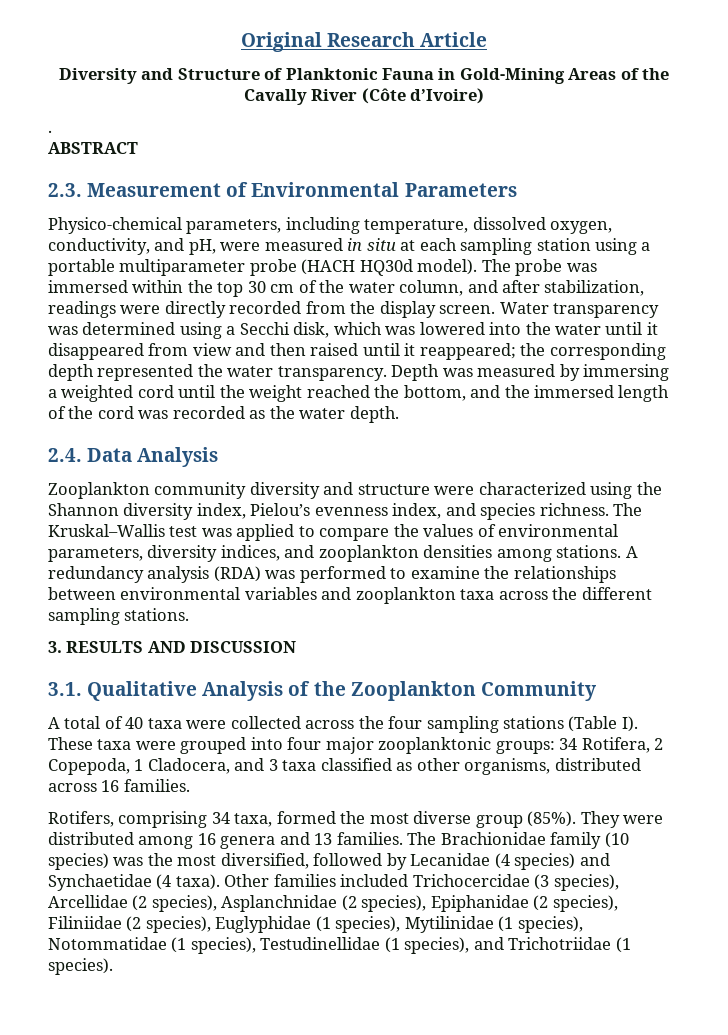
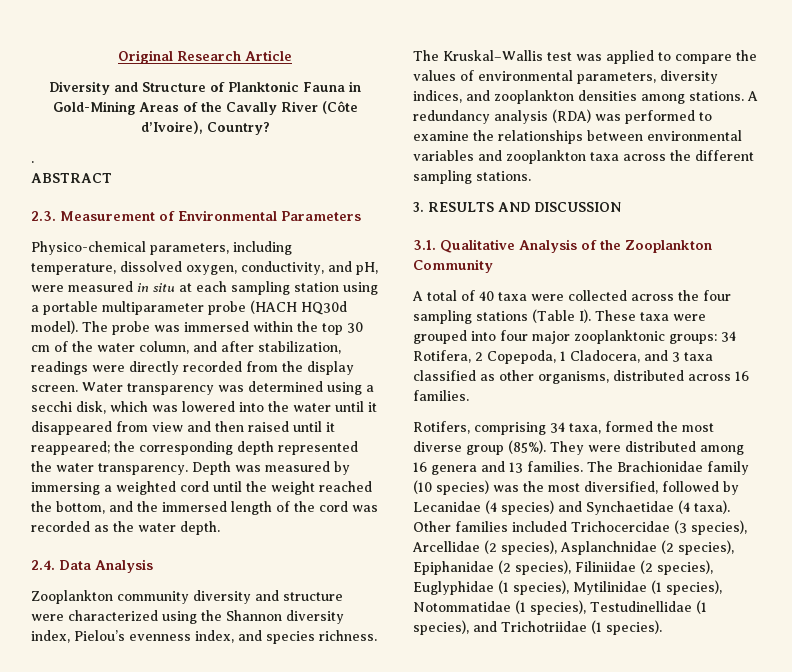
[410,88,485,104] d’Ivoire) -> [140,121,270,135] d’Ivoire), Country?
[239,322,290,335] Secchi -> [31,401,72,412] secchi

